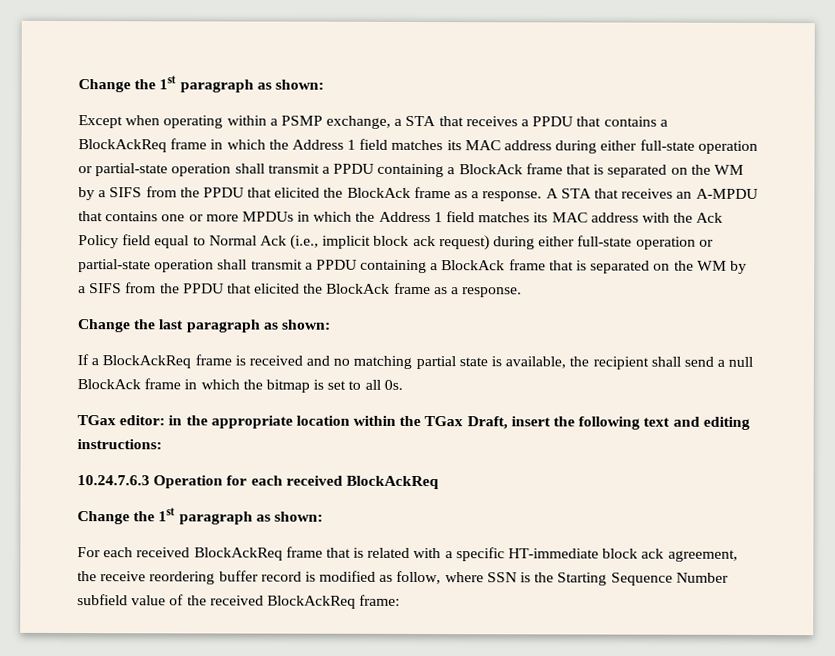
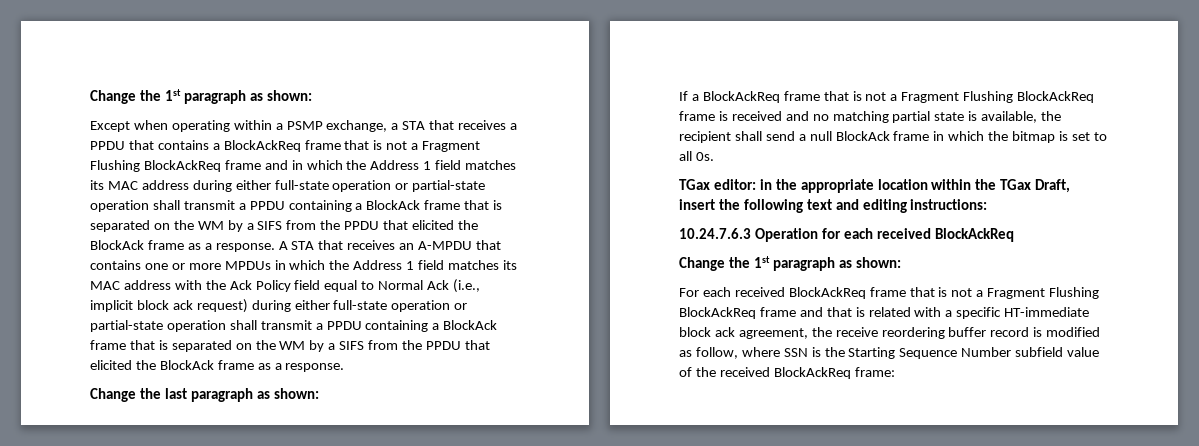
(208, 144) none -> [344,140,481,152] [90,160,288,172] that is not a Fragment Flushing BlockAckReq frame and
(232, 360) none -> [823,91,1095,103] [679,111,715,121] that is not a Fragment Flushing BlockAckReq frame
(365, 552) none -> [951,287,1100,299] [679,307,865,319] not a Fragment Flushing BlockAckReq frame and that is

